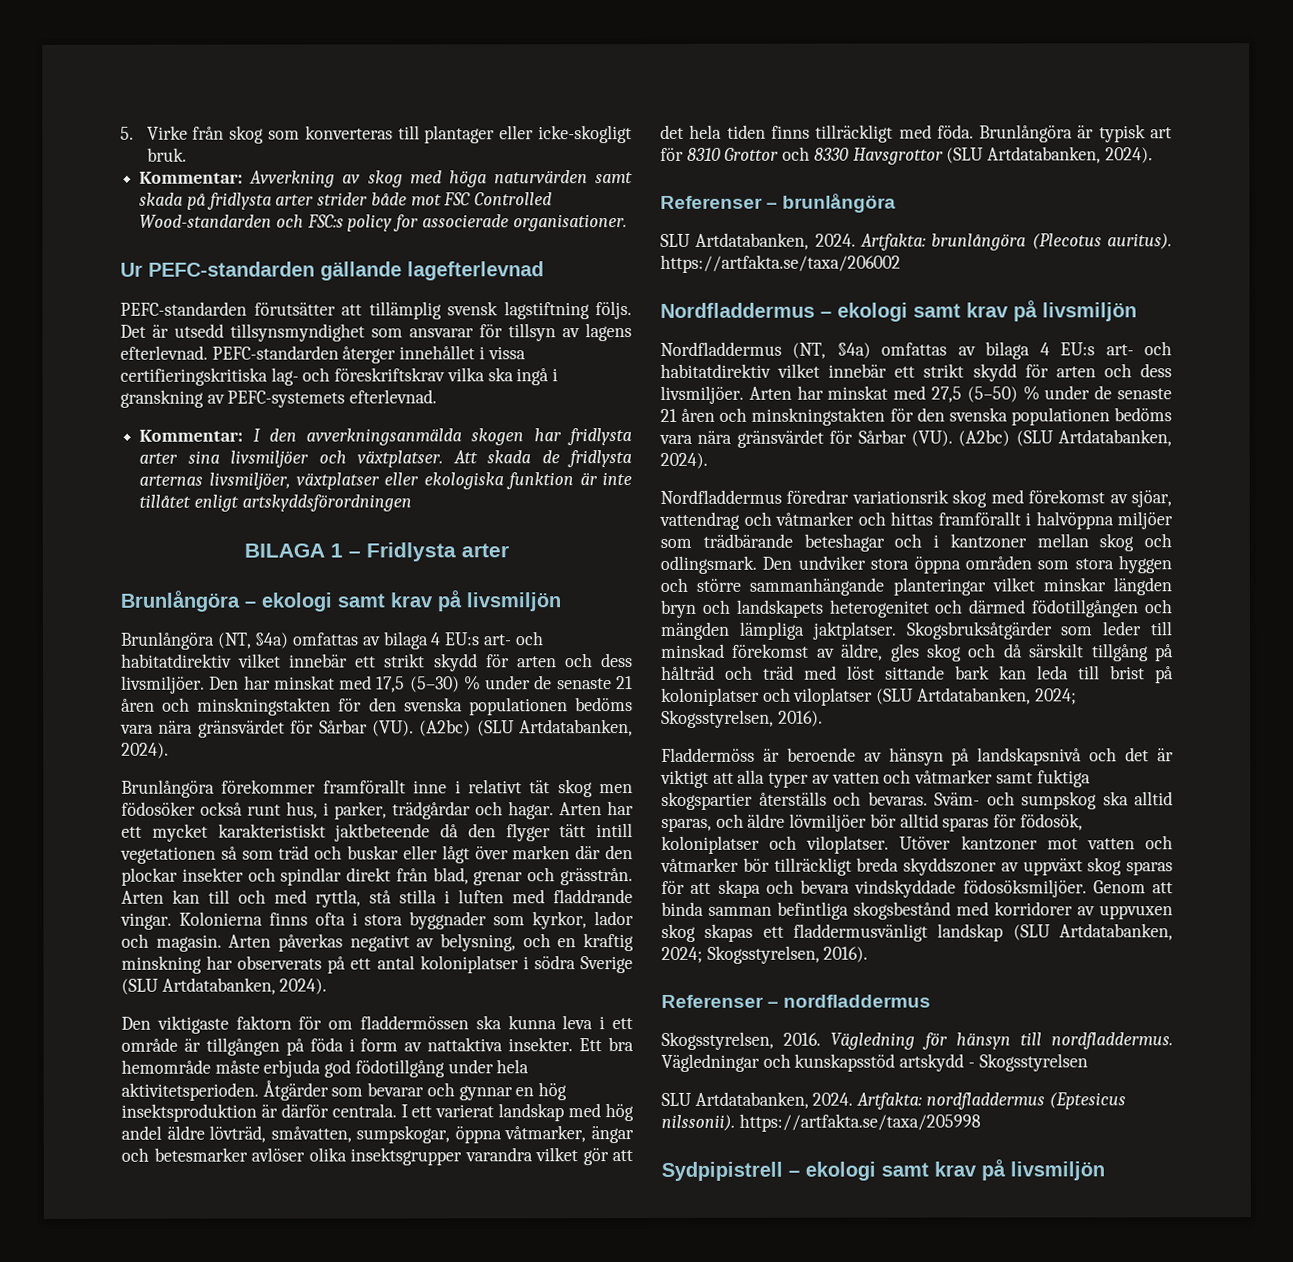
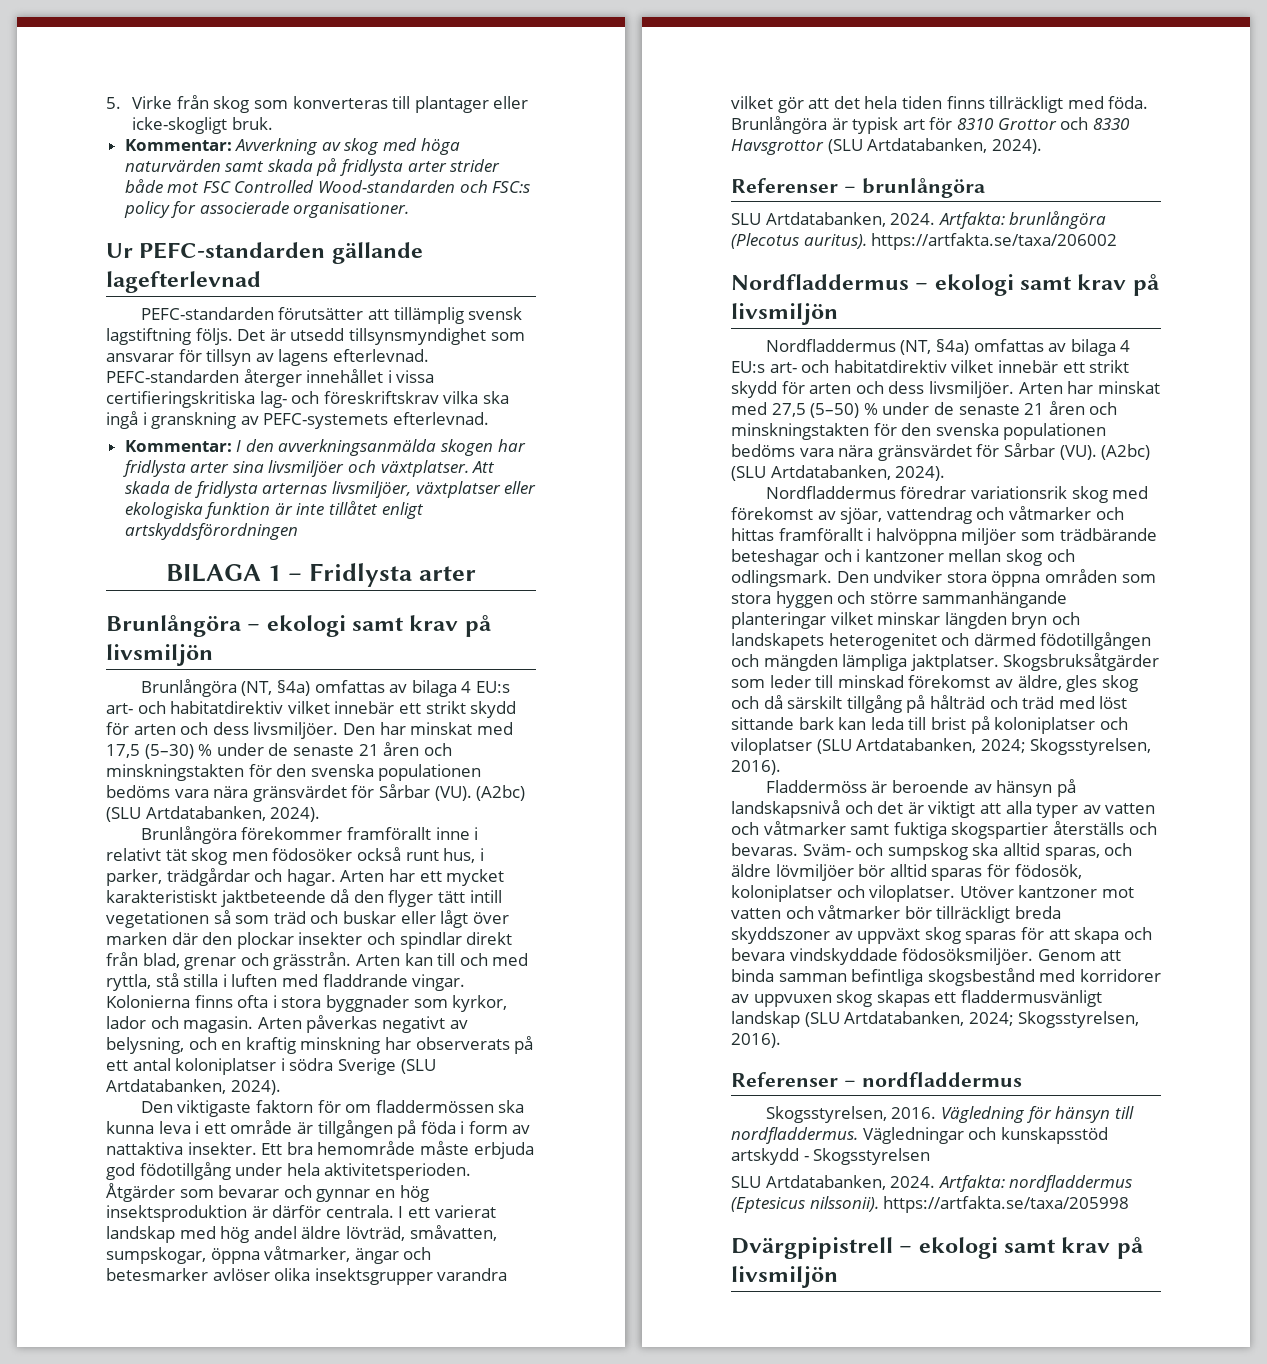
[661,1161,783,1181] Sydpipistrell -> [731,1237,893,1259] Dvärgpipistrell

